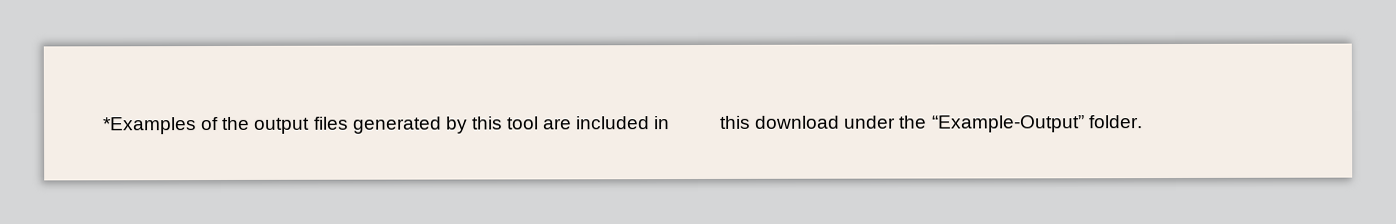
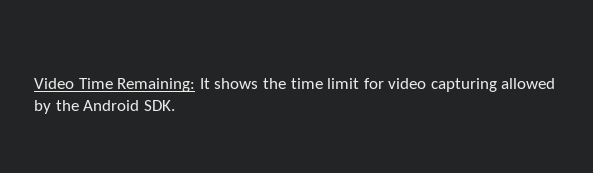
[103,115,1143,135] *Examples of the output files generated by this tool are included in this download under the “Example-Output” folder. -> [34,78,556,92] [34,100,175,114] Video Time Remaining: It shows the time limit for video capturing allowed by the Android SDK.

